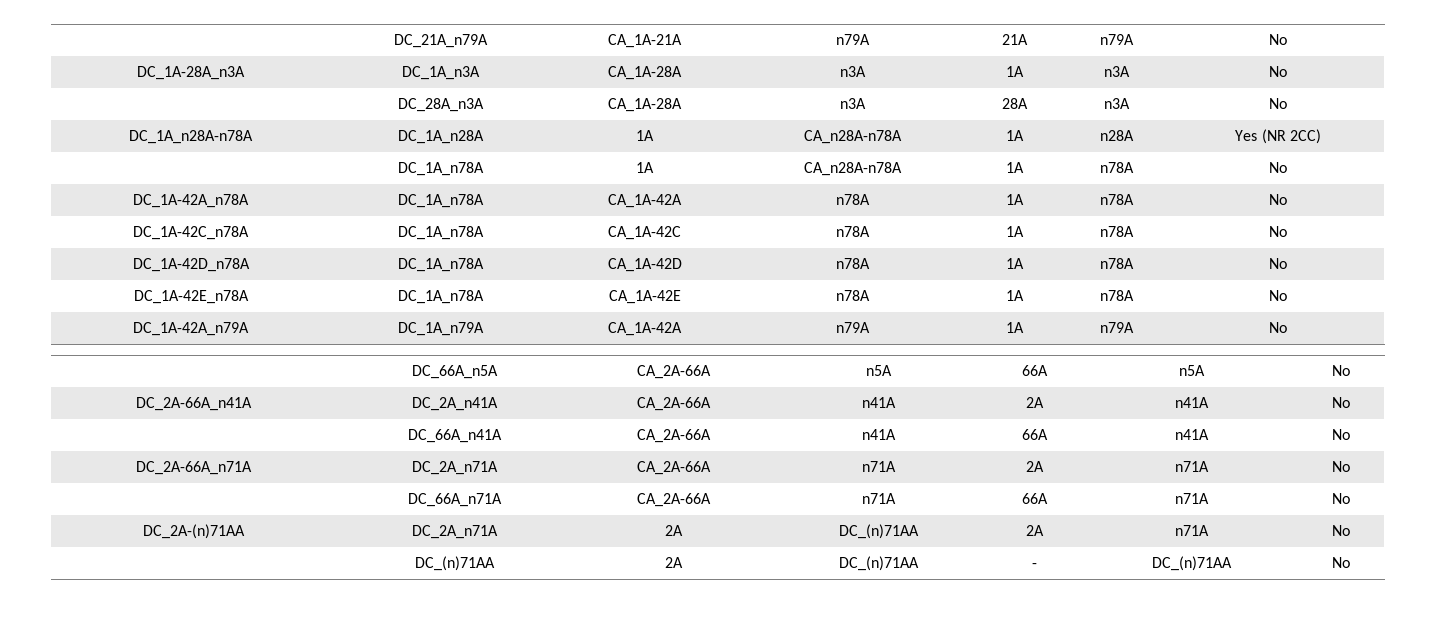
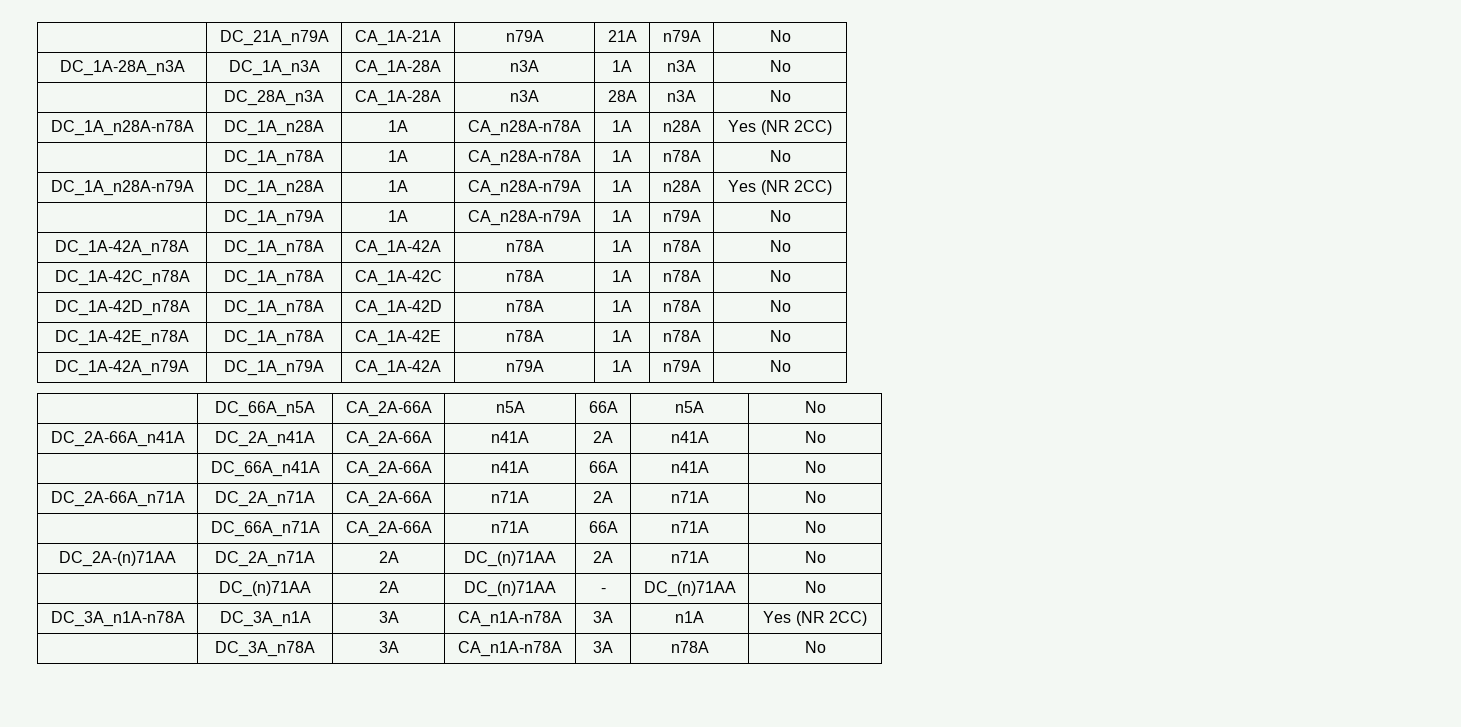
(1287, 167) none -> [50,180,194,196] [224,180,324,196] [388,180,408,192] [468,180,581,196] [612,180,632,192] [662,180,701,192] [728,180,832,195] [224,210,324,226] [388,210,408,222] [468,210,581,226] [612,210,632,222] [662,210,701,222] [769,210,791,222] // DC_1A_n28A-n79A | DC_1A_n28A | 1A | CA_n28A-n79A | 1A | n28A | Yes (NR 2CC) // | DC_1A_n79A | 1A | CA_n28A-n79A | 1A | n79A | No
(1350, 562) none -> [50,611,185,627] [219,611,311,627] [378,611,399,623] [458,611,562,627] [593,611,613,623] [675,611,704,623] [763,611,867,626] [215,641,315,657] [378,641,399,653] [458,641,562,657] [593,641,613,653] [670,641,709,653] [804,641,826,653] // DC_3A_n1A-n78A | DC_3A_n1A | 3A | CA_n1A-n78A | 3A | n1A | Yes (NR 2CC) // | DC_3A_n78A | 3A | CA_n1A-n78A | 3A | n78A | No

